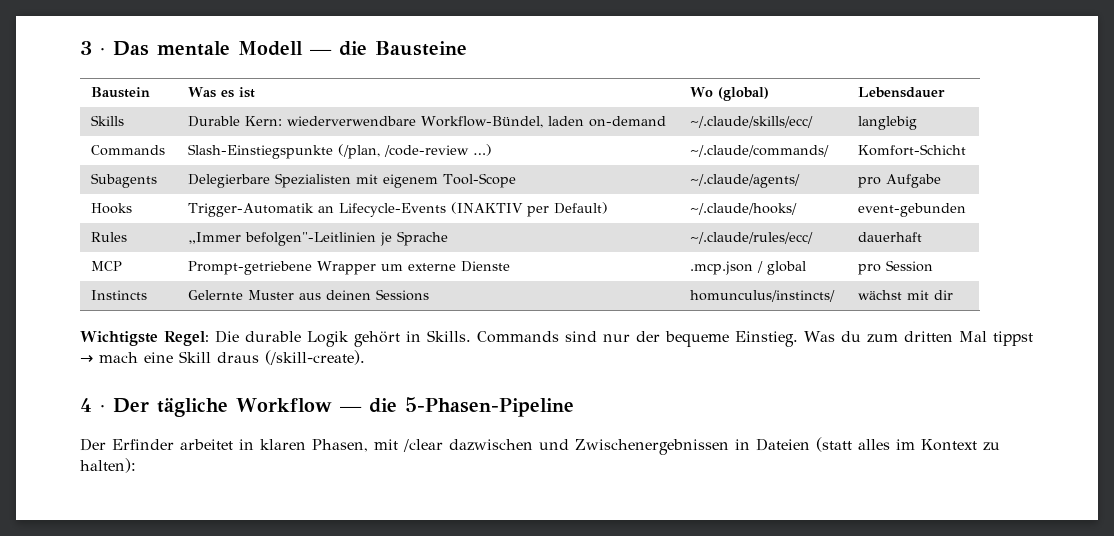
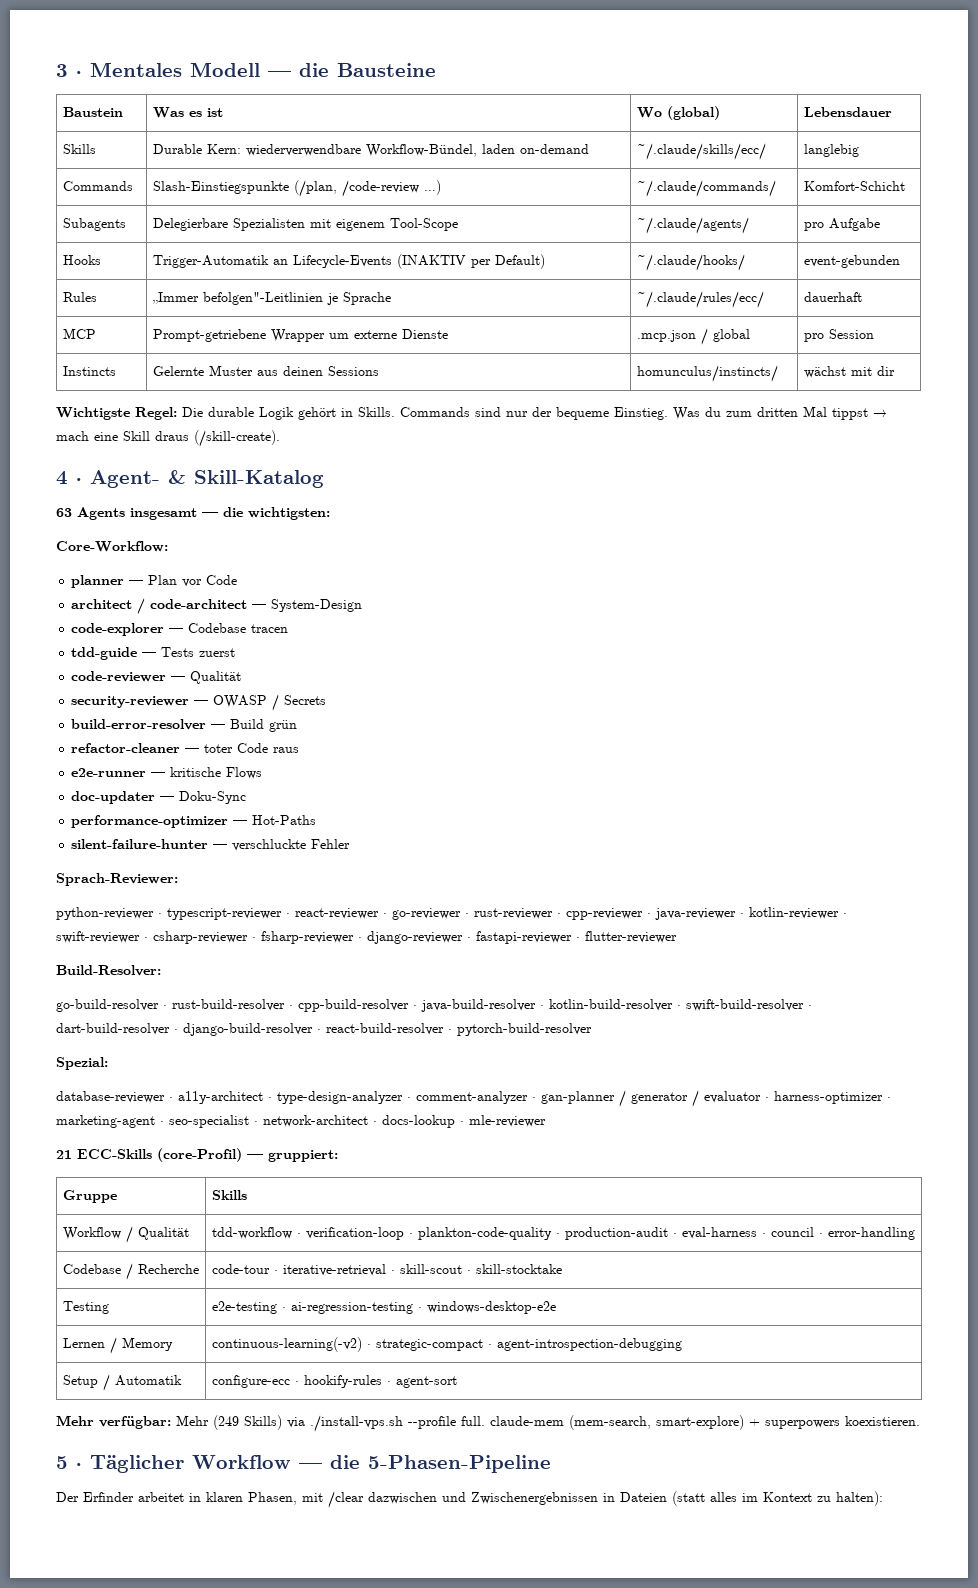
[113,41,230,56] Das mentale -> [90,62,182,77] Mentales
[113,398,228,417] Der tägliche -> [90,470,324,488] [56,507,330,520] [56,541,168,552] [71,575,238,588] [71,598,363,614] [71,623,289,636] [71,647,236,660] [71,671,242,684] [71,694,327,711] [71,719,298,732] [71,743,300,753] [71,767,263,779] [71,791,247,804] [71,815,317,828] [71,839,351,851] [56,873,178,886] [56,907,847,920] [56,931,677,944] [56,965,161,976] [56,999,812,1012] [56,1023,592,1036] [56,1057,108,1070] [56,1090,891,1107] [56,1115,546,1128] [56,1148,338,1162] [62,1190,117,1203] [211,1190,247,1200] [62,1226,189,1243] [211,1227,915,1240] [62,1263,199,1280] [211,1264,562,1276] [62,1301,109,1314] [211,1301,556,1314] [62,1337,173,1354] [211,1337,682,1352] [62,1374,182,1391] [211,1375,457,1388] [56,1415,920,1432] [56,1455,184,1473] Agent- & Skill-Katalog // 63 Agents insgesamt — die wichtigsten: // Core-Workflow: // planner — Plan vor Code // architect / code-architect — System-Design // code-explorer — Codebase tracen // tdd-guide — Tests zuerst // code-reviewer — Qualität // security-reviewer — OWASP / Secrets // build-error-resolver — Build grün // refactor-cleaner — toter Code raus // e2e-runner — kritische Flows // doc-updater — Doku-Sync // performance-optimizer — Hot-Paths // silent-failure-hunter — verschluckte Fehler // Sprach-Reviewer: // python-reviewer · typescript-reviewer · react-reviewer · go-reviewer · rust-reviewer · cpp-reviewer · java-reviewer · kotlin-reviewer · swift-reviewer · csharp-reviewer · fsharp-reviewer · django-reviewer · fastapi-reviewer · flutter-reviewer // Build-Resolver: // go-build-resolver · rust-build-resolver · cpp-build-resolver · java-build-resolver · kotlin-build-resolver · swift-build-resolver · dart-build-resolver · django-build-resolver · react-build-resolver · pytorch-build-resolver // Spezial: // database-reviewer · a11y-architect · type-design-analyzer · comment-analyzer · gan-planner / generator / evaluator · harness-optimizer · marketing-agent · seo-specialist · network-architect · docs-lookup · mle-reviewer // 21 ECC-Skills (core-Profil) — gruppiert: // Gruppe | Skills // Workflow / Qualität | tdd-workflow · verification-loop · plankton-code-quality · production-audit · eval-harness · council · error-handling // Codebase / Recherche | code-tour · iterative-retrieval · skill-scout · skill-stocktake // Testing | e2e-testing · ai-regression-testing · windows-desktop-e2e // Lernen / Memory | continuous-learning(-v2) · strategic-compact · agent-introspection-debugging // Setup / Automatik | configure-ecc · hookify-rules · agent-sort // Mehr verfügbar: Mehr (249 Skills) via ./install-vps.sh --profile full. claude-mem (mem-search, smart-explore) + superpowers koexistieren. // 5 · Täglicher

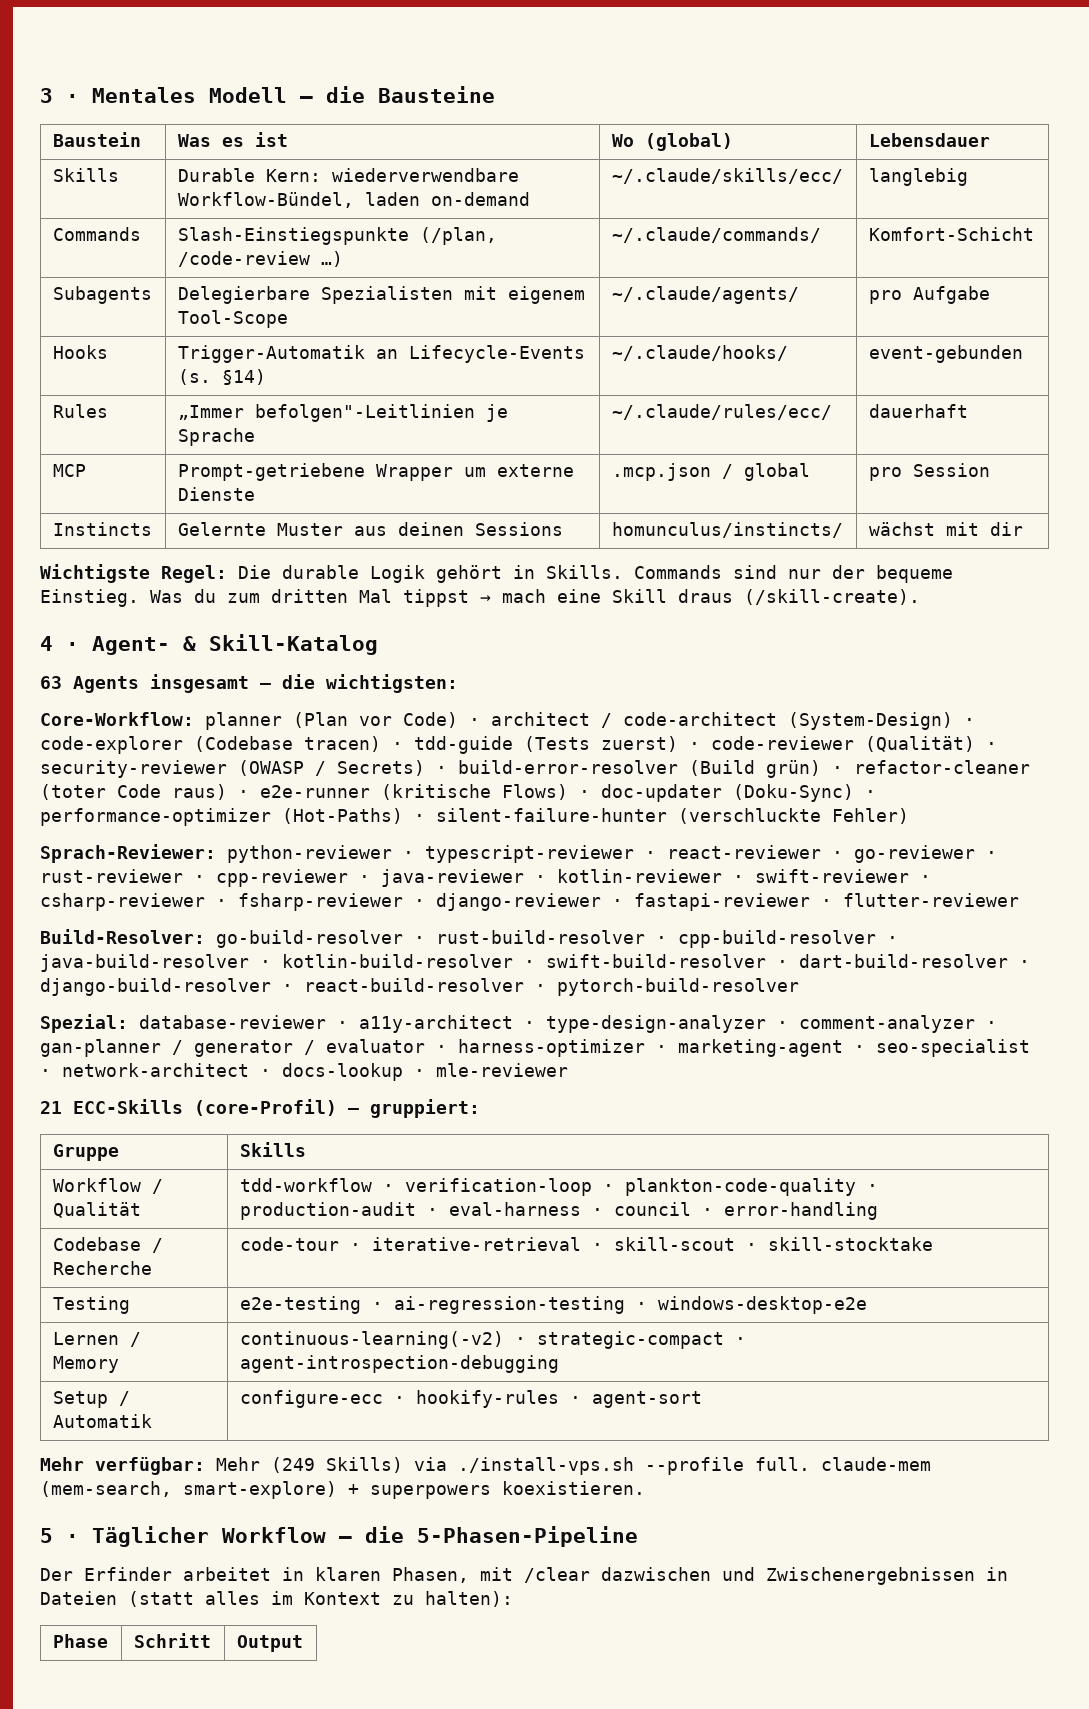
[396,254,545,269] (INAKTIV per Default) -> [177,369,266,385] (s. §14)
[71,575,238,588] [71,598,363,614] [71,623,289,636] [71,647,236,660] [71,671,242,684] [71,694,327,711] [71,719,298,732] [71,743,300,753] [71,767,263,779] [71,791,247,804] [71,815,317,828] [71,839,351,851] // planner — Plan vor Code // architect / code-architect — System-Design // code-explorer — Codebase tracen // tdd-guide — Tests zuerst // code-reviewer — Qualität // security-reviewer — OWASP / Secrets // build-error-resolver — Build grün // refactor-cleaner — toter Code raus // e2e-runner — kritische Flows // doc-updater — Doku-Sync // performance-optimizer — Hot-Paths // silent-failure-hunter — verschluckte Fehler -> [205,712,975,730] [40,736,997,754] [40,760,1030,778] [40,784,876,802] [40,808,909,826] planner (Plan vor Code) · architect / code-architect (System-Design) · code-explorer (Codebase tracen) · tdd-guide (Tests zuerst) · code-reviewer (Qualität) · security-reviewer (OWASP / Secrets) · build-error-resolver (Build grün) · refactor-cleaner (toter Code raus) · e2e-runner (kritische Flows) · doc-updater (Doku-Sync) · performance-optimizer (Hot-Paths) · silent-failure-hunter (verschluckte Fehler)
(178, 879) // -> (216, 853) none
(161, 970) // -> (205, 936) none
(108, 1063) // -> (128, 1023) none
(883, 1498) none -> [52,1634,108,1648] [133,1633,211,1648] [236,1635,303,1652] // Phase | Schritt | Output

